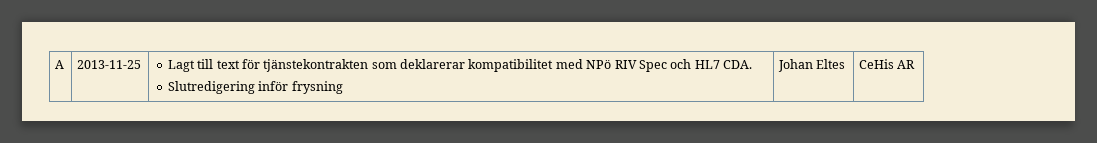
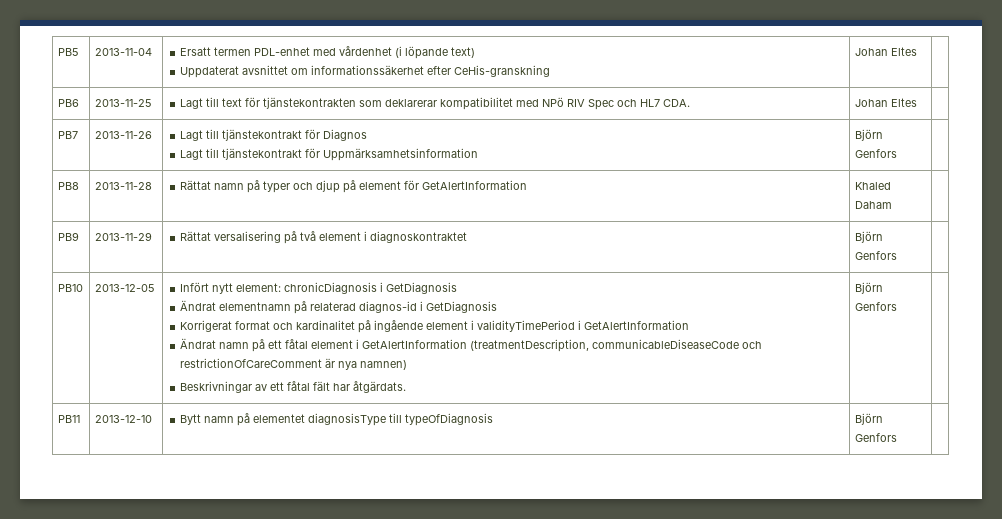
[55,60,65,69] A -> [57,48,79,56] [94,48,152,56] [179,46,475,59] [179,65,550,78] [854,47,917,56] [57,99,79,107] PB5 | 2013-11-04 | Ersatt termen PDL-enhet med vårdenhet (i löpande text) // Uppdaterat avsnittet om informationssäkerhet efter CeHis-granskning | Johan Eltes | // PB6
[167,81,343,94] [778,59,846,72] [859,59,916,69] // Slutredigering inför frysning | Johan Eltes | CeHis AR -> [854,98,917,107] [57,131,78,139] [94,131,152,139] [179,129,367,141] [179,148,478,161] [854,129,883,141] [854,149,897,158] [57,182,79,190] [94,182,152,190] [179,180,527,193] [854,182,891,190] [854,201,892,209] [57,232,79,241] [94,232,152,241] [179,231,467,244] [854,231,883,243] [854,251,897,260] [57,284,83,292] [94,284,155,292] [179,282,457,294] [179,300,497,314] [179,320,689,333] [179,338,762,352] [179,358,407,370] [179,381,406,393] [854,282,883,294] [854,302,897,311] [57,415,80,423] [94,415,152,423] [179,413,493,426] [854,413,883,425] [854,433,897,442] | Johan Eltes | // PB7 | 2013-11-26 | Lagt till tjänstekontrakt för Diagnos // Lagt till tjänstekontrakt för Uppmärksamhetsinformation | Björn Genfors | // PB8 | 2013-11-28 | Rättat namn på typer och djup på element för GetAlertInformation | Khaled Daham | // PB9 | 2013-11-29 | Rättat versalisering på två element i diagnoskontraktet | Björn Genfors | // PB10 | 2013-12-05 | Infört nytt element: chronicDiagnosis i GetDiagnosis // Ändrat elementnamn på relaterad diagnos-id i GetDiagnosis // Korrigerat format och kardinalitet på ingående element i validityTimePeriod i GetAlertInformation // Ändrat namn på ett fåtal element i GetAlertInformation (treatmentDescription, communicableDiseaseCode och restrictionOfCareComment är nya namnen) // Beskrivningar av ett fåtal fält har åtgärdats. | Björn Genfors | // PB11 | 2013-12-10 | Bytt namn på elementet diagnosisType till typeOfDiagnosis | Björn Genfors |

